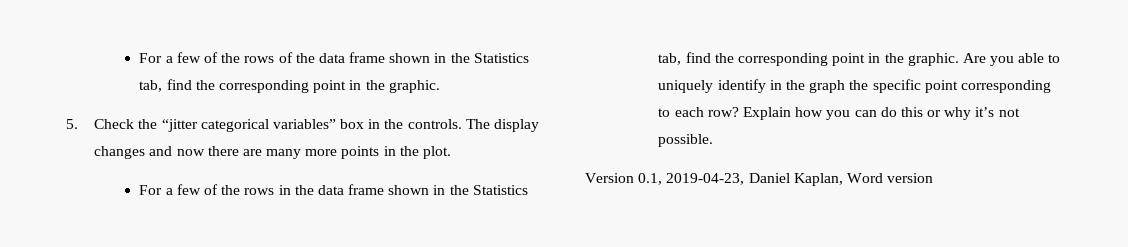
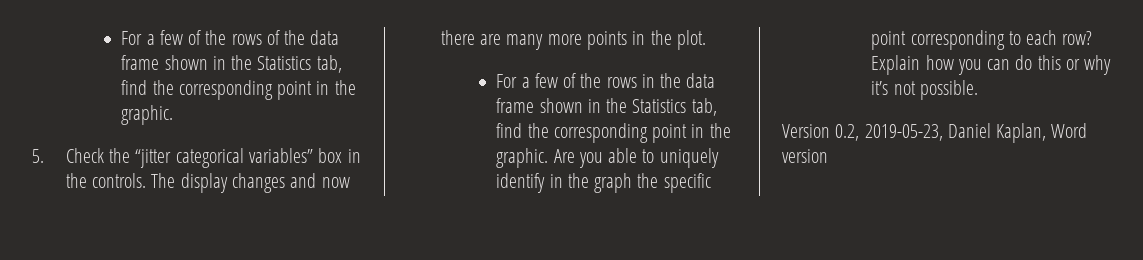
[638,173,745,185] 0.1, 2019-04-23, -> [835,124,943,141] 0.2, 2019-05-23,

